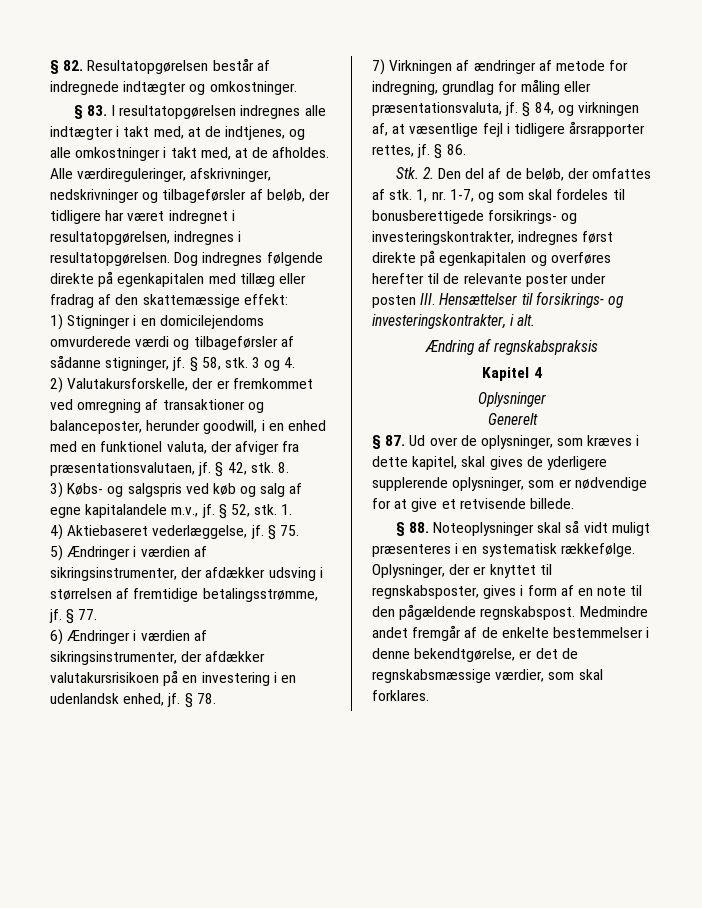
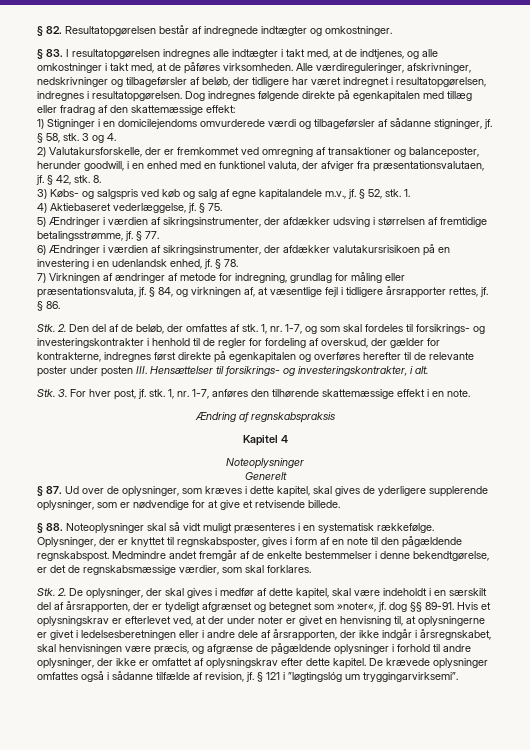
[272,147,330,158] afholdes. -> [184,62,293,74] påføres virksomheden.
[372,210,578,224] [372,231,514,245] bonusberettigede forsikrings- og investeringskontrakter, -> [416,324,485,334] [37,338,440,348] [37,352,101,362] forsikrings- og investeringskontrakter i henhold til de regler for fordeling af overskud, der gælder for kontrakterne,
(536, 320) none -> [37,389,470,400] // Stk. 3. For hver post, jf. stk. 1, nr. 1-7, anføres den tilhørende skattemæssige effekt i en note.
[478,392,546,407] Oplysninger -> [226,458,304,469] Noteoplysninger
(429, 695) none -> [37,588,487,599] [37,601,491,613] [37,616,485,627] [37,629,491,641] [37,643,471,655] [37,658,488,669] [37,671,458,682] // Stk. 2. De oplysninger, der skal gives i medfør af dette kapitel, skal være indeholdt i en særskilt del af årsrapporten, der er tydeligt afgrænset og betegnet som »noter«, jf. dog §§ 89-91. Hvis et oplysningskrav er efterlevet ved, at der under noter er givet en henvisning til, at oplysningerne er givet i ledelsesberetningen eller i andre dele af årsrapporten, der ikke indgår i årsregnskabet, skal henvisningen være præcis, og afgrænse de pågældende oplysninger i forhold til andre oplysninger, der ikke er omfattet af oplysningskrav efter dette kapitel. De krævede oplysninger omfattes også i sådanne tilfælde af revision, jf. § 121 i ”løgtingslóg um tryggingarvirksemi”.

